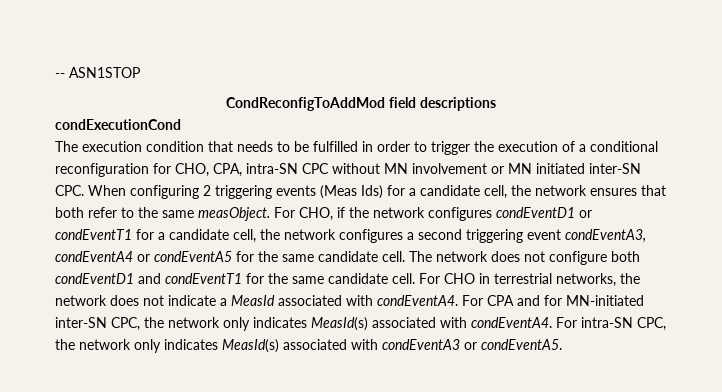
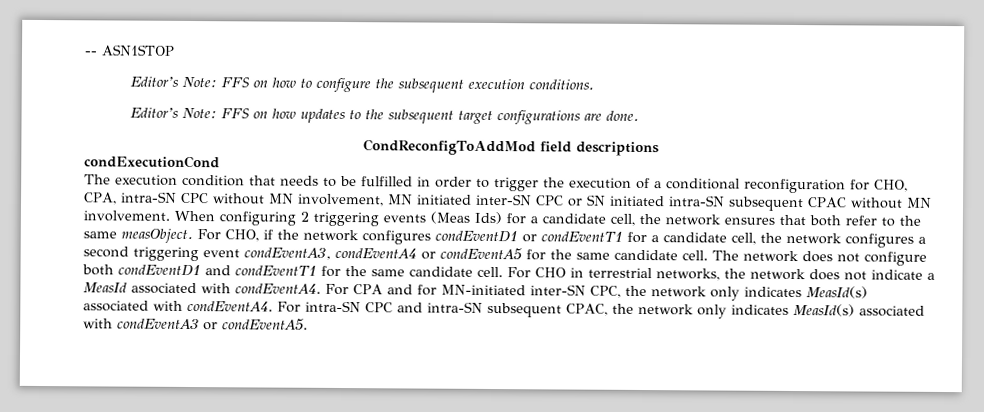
(140, 72) none -> [129,76,594,93] [129,107,639,125] // Editor’s Note: FFS on how to configure the subsequent execution conditions. // Editor’s Note: FFS on how updates to the subsequent target configurations are done.
[412,163,504,174] involvement or -> [296,193,384,207] involvement,
[55,185,84,196] CPC. -> [535,194,932,212] [83,210,170,222] CPC or SN initiated intra-SN subsequent CPAC without MN involvement.
[637,317,666,331] CPC, -> [365,301,608,318] CPC and intra-SN subsequent CPAC,

